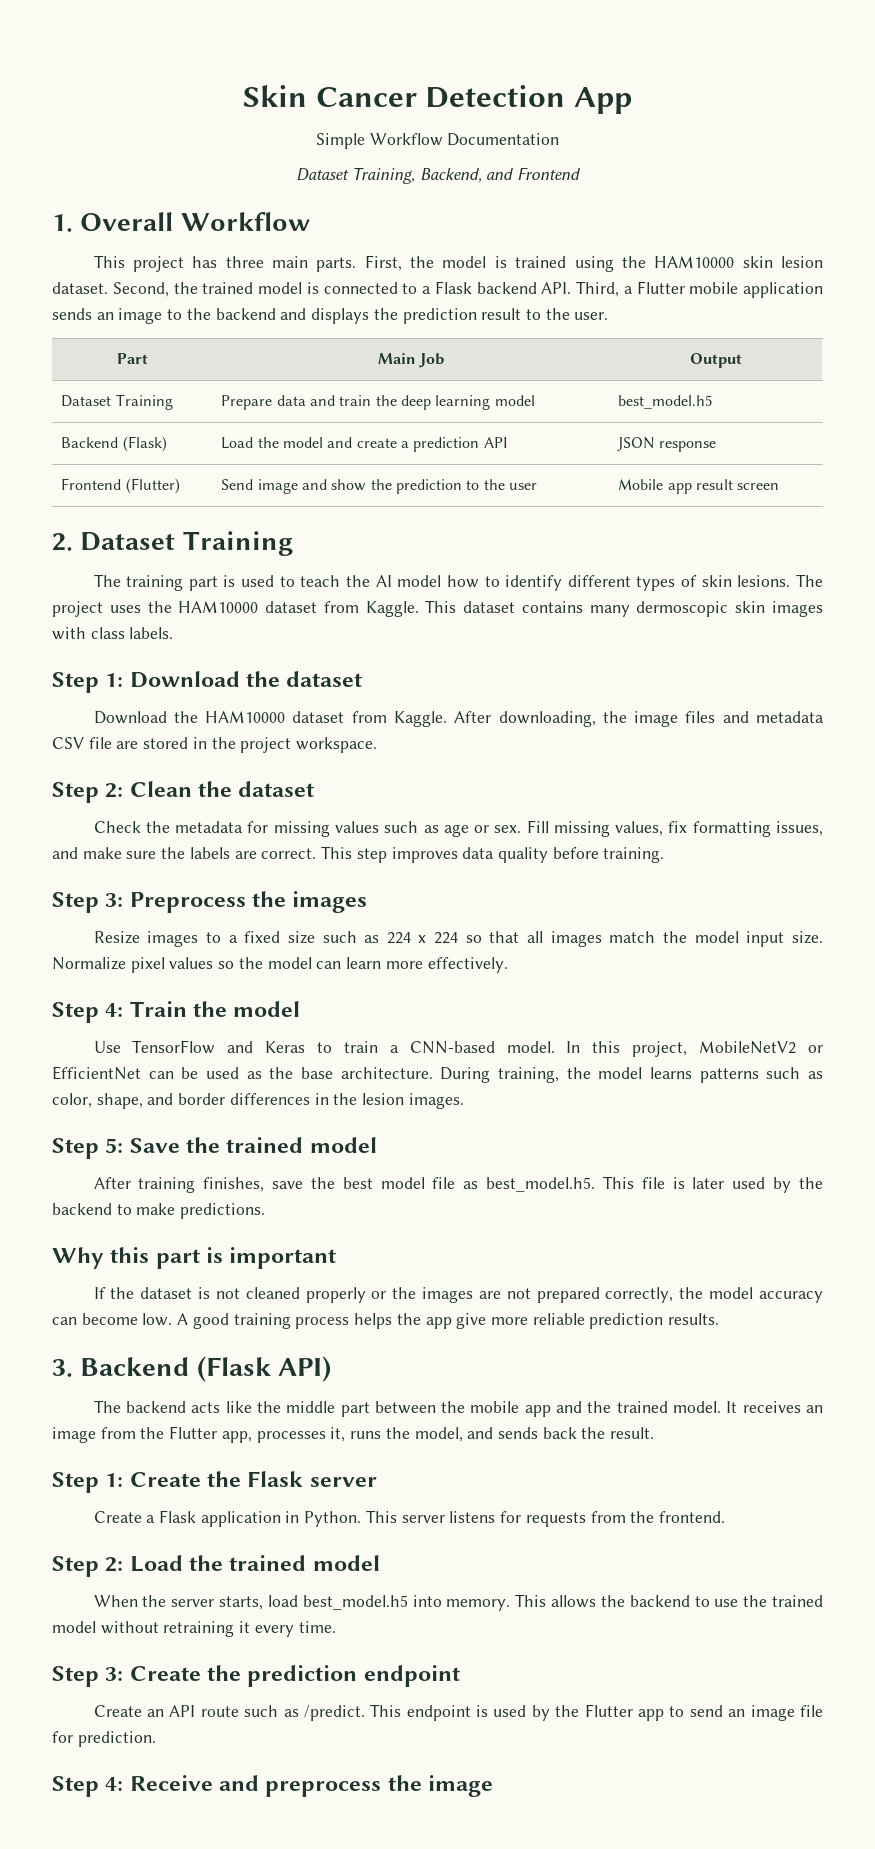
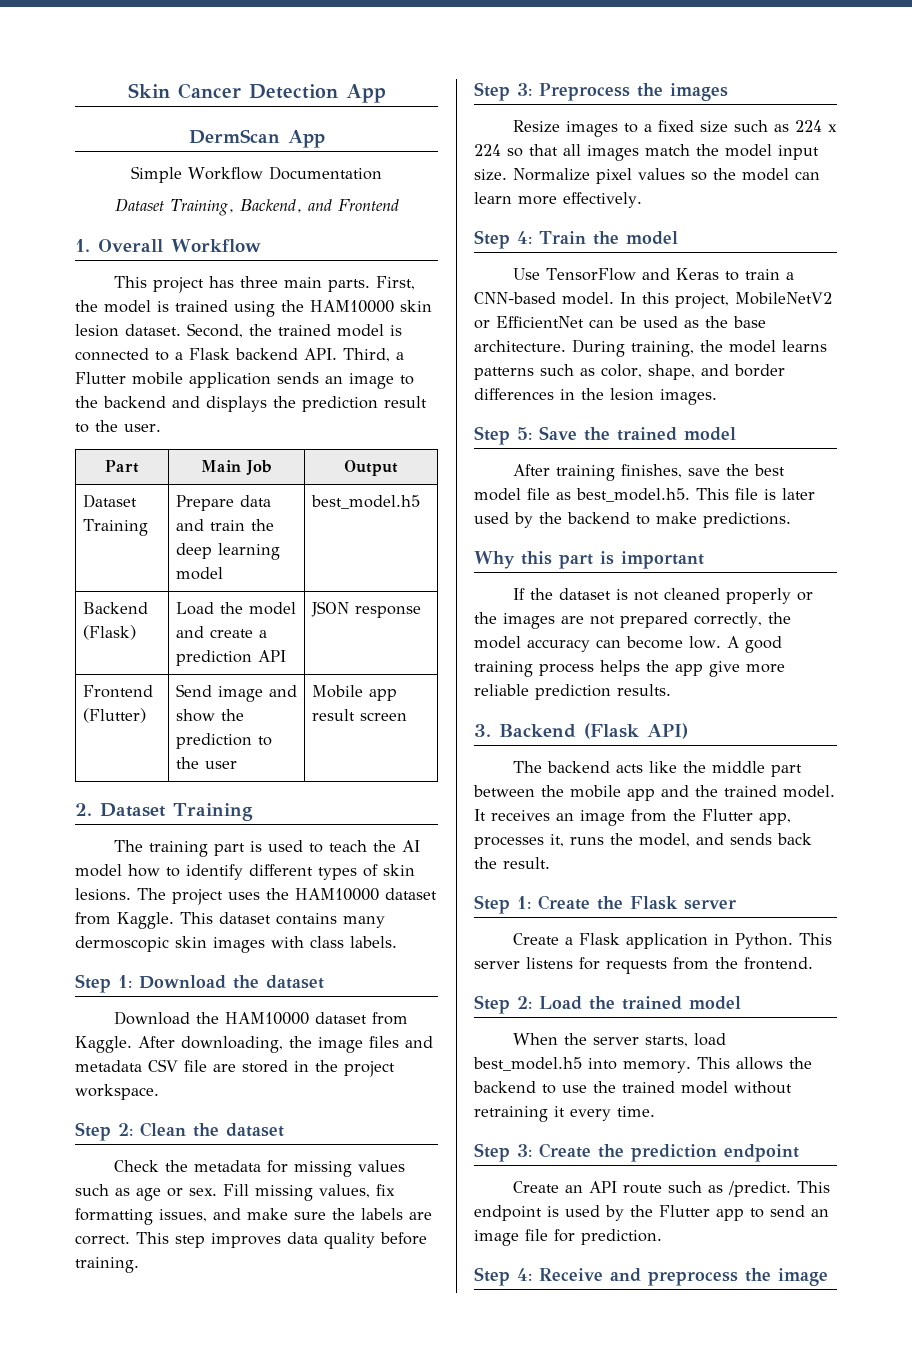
(632, 100) none -> [188,129,325,148] // DermScan App

